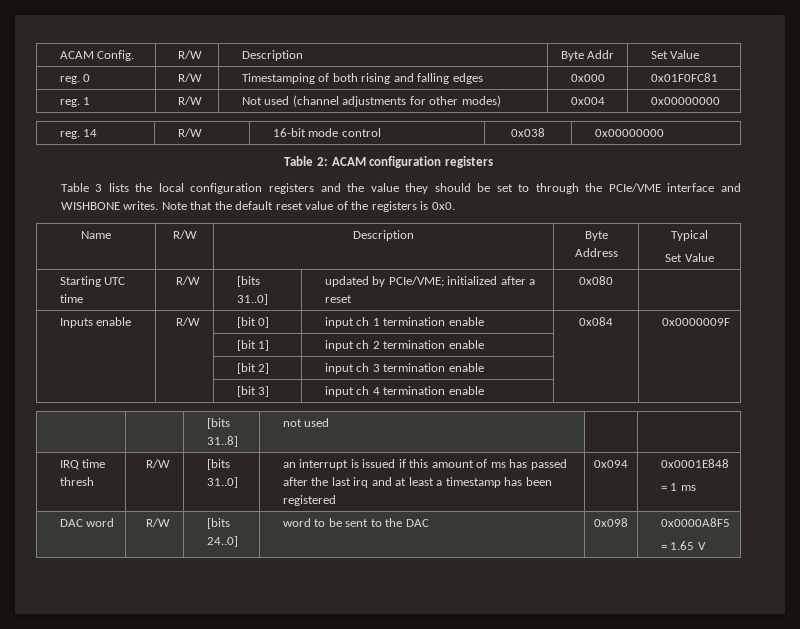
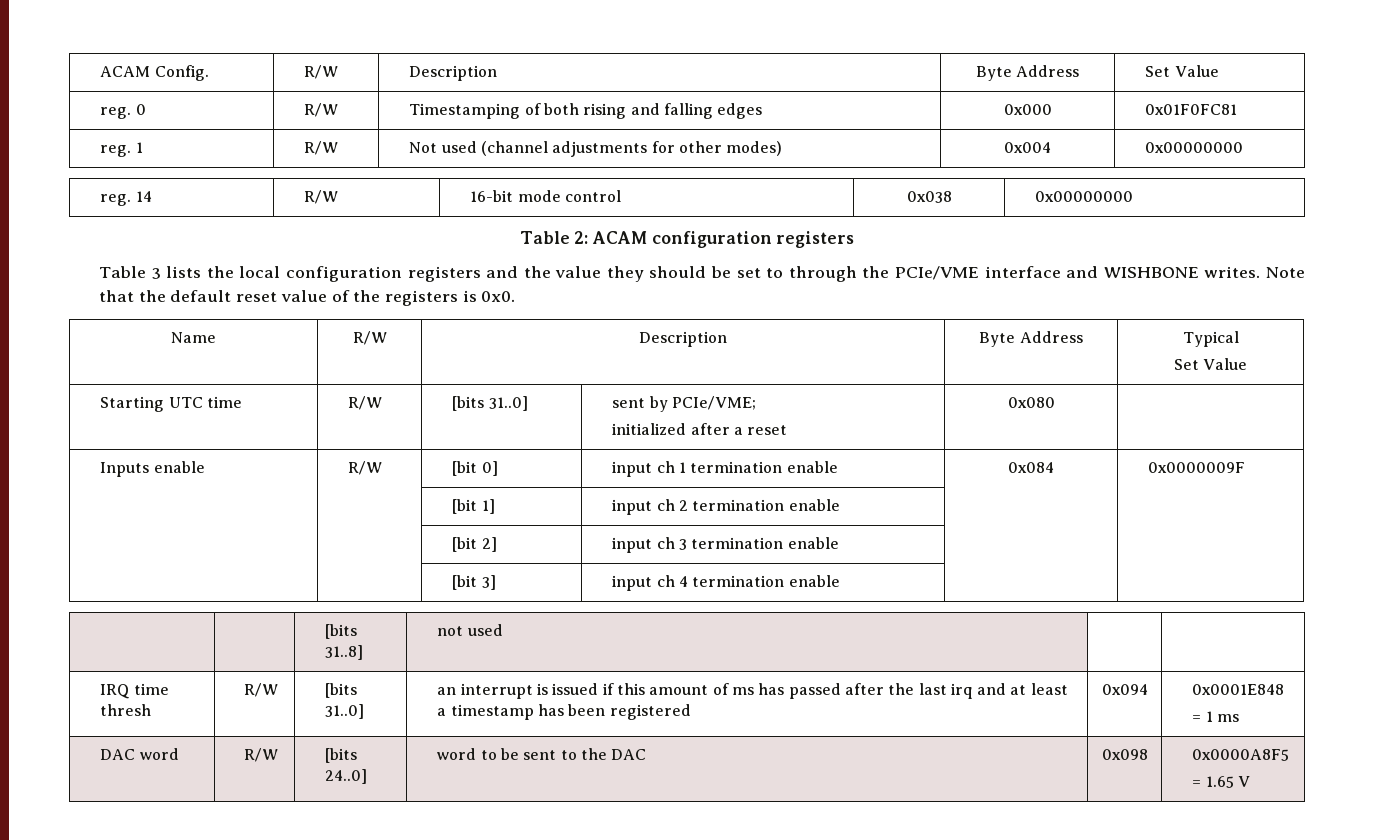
[587,50,615,59] Addr -> [1016,65,1080,77] Address
[324,276,369,287] updated -> [612,398,646,408] sent
(444, 281) none -> (756, 403) //

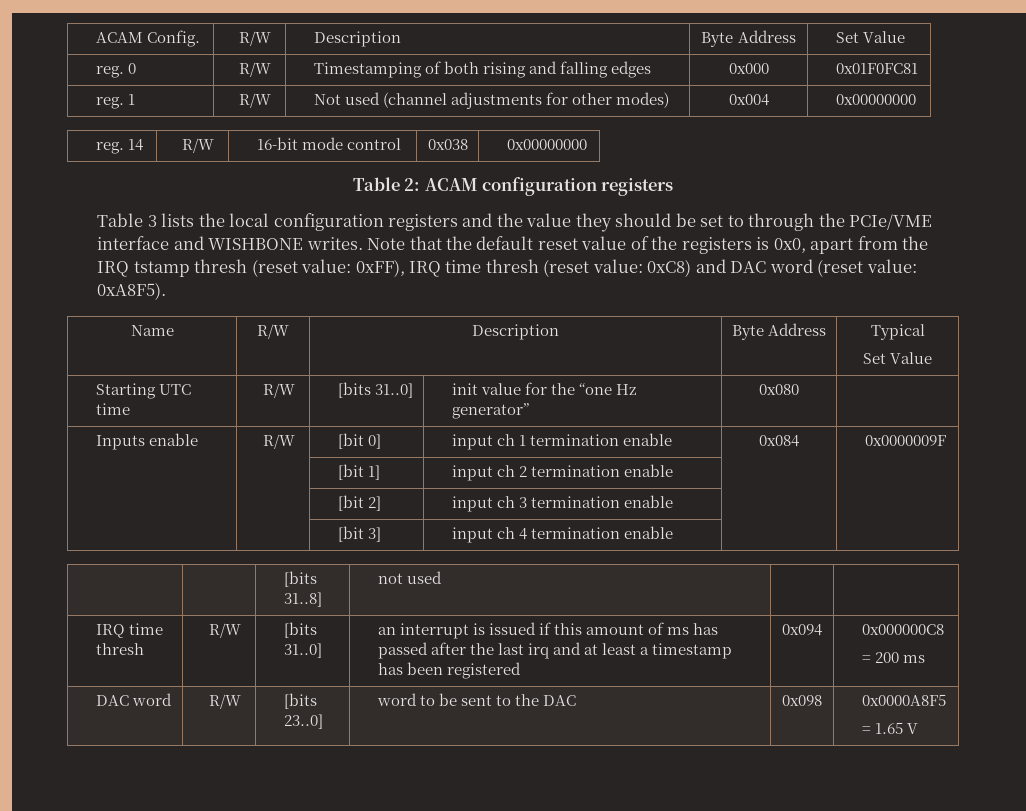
[481,291,516,302] 0x0. -> [773,236,929,254] [97,259,917,277] [97,282,167,300] 0x0, apart from the IRQ tstamp thresh (reset value: 0xFF), IRQ time thresh (reset value: 0xC8) and DAC word (reset value: 0xA8F5).
[612,396,756,412] [612,423,788,435] sent by PCIe/VME; // initialized after a reset -> [452,382,637,395] [452,403,530,419] init value for the “one Hz generator”
[1192,684,1285,695] [1192,711,1213,722] 0x0001E848 // = 1 -> [862,624,945,635] [862,652,900,663] 0x000000C8 // = 200
[325,769,368,784] 24..0] -> [284,714,324,729] 23..0]

